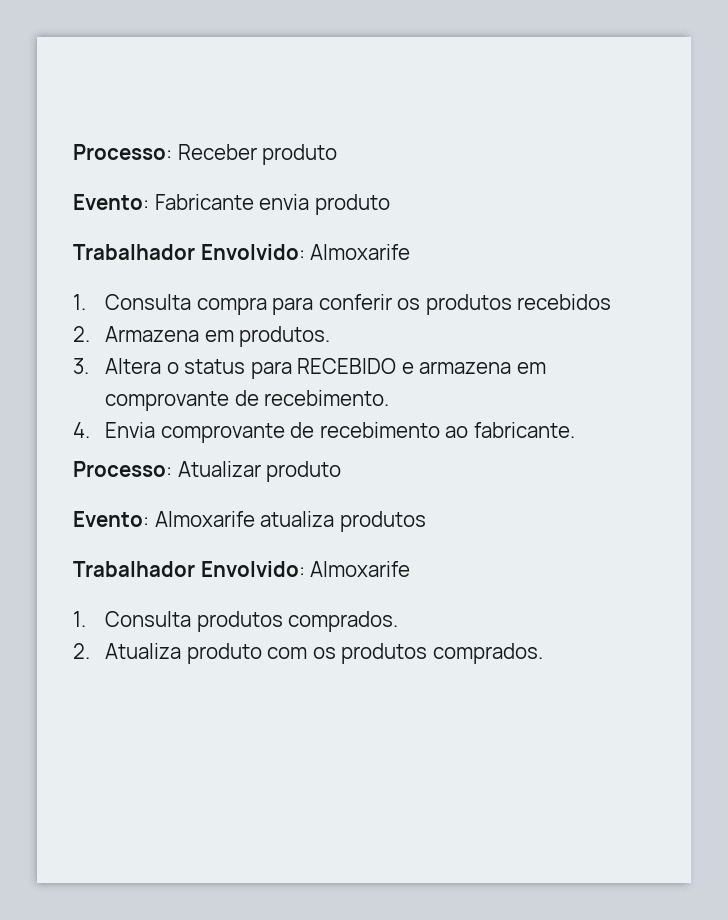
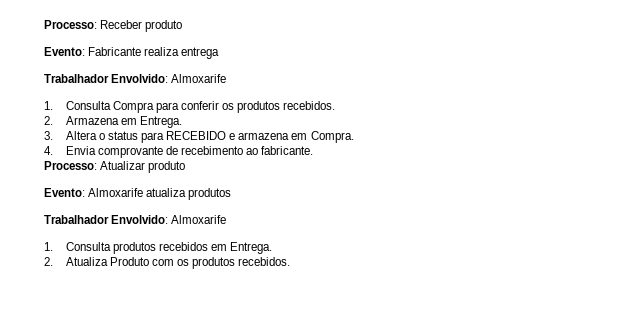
[259,194,390,215] [73,244,411,260] [73,294,267,315] envia produto // Trabalhador Envolvido: Almoxarife // 1. Consulta compra -> [144,47,220,59] [44,74,227,83] [44,101,154,113] realiza entrega // Trabalhador Envolvido: Almoxarife // 1. Consulta Compra
[517,294,612,310] recebidos -> [283,101,336,110] recebidos.
[239,326,331,347] produtos. -> [139,116,182,128] Entrega.
[104,390,390,411] comprovante de recebimento. -> [310,131,354,143] Compra.
[288,611,399,632] comprados. -> [158,242,273,254] recebidos em Entrega.
[186,643,262,664] produto -> [109,257,149,266] Produto
[432,643,543,664] comprados. -> [238,257,291,266] recebidos.

